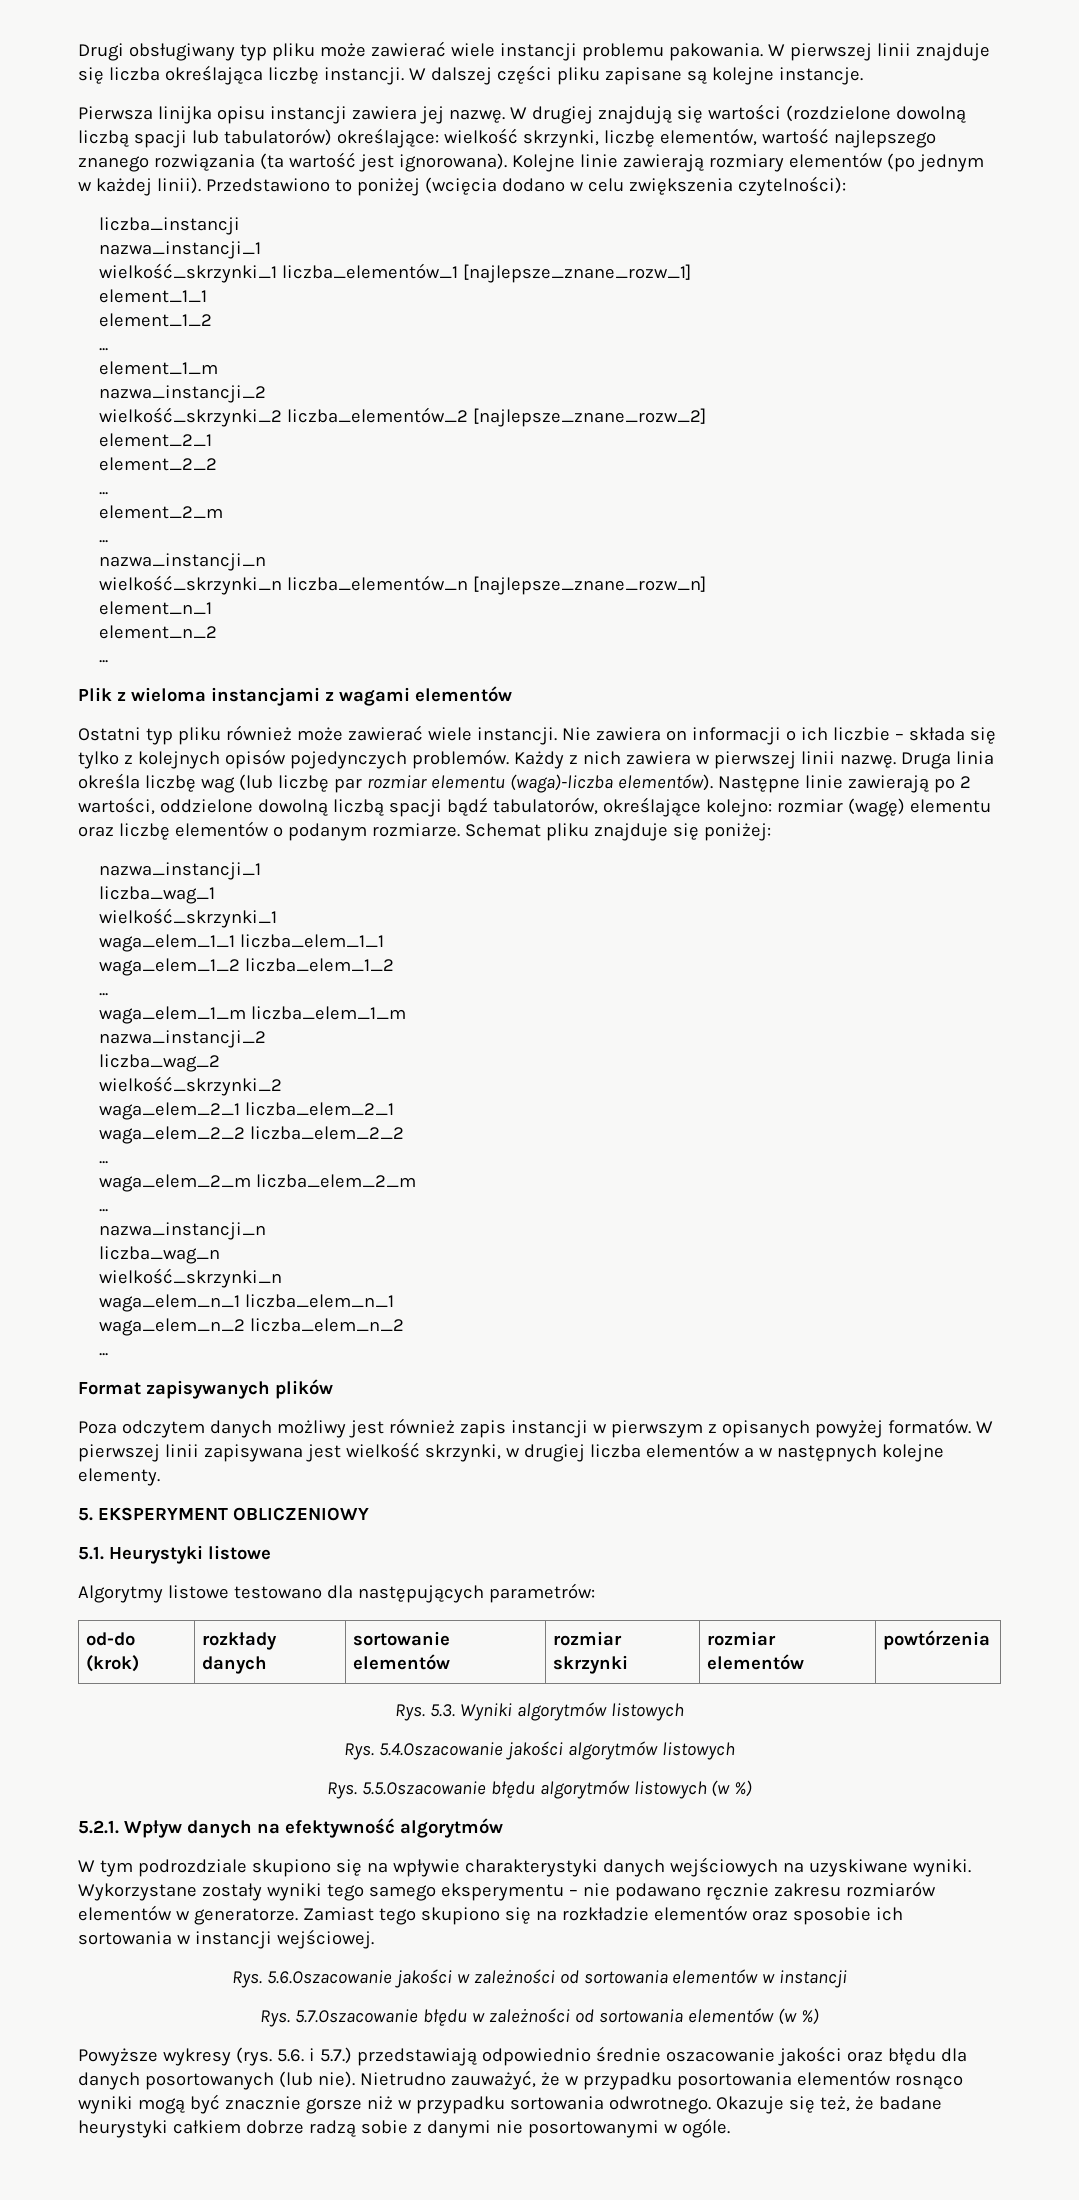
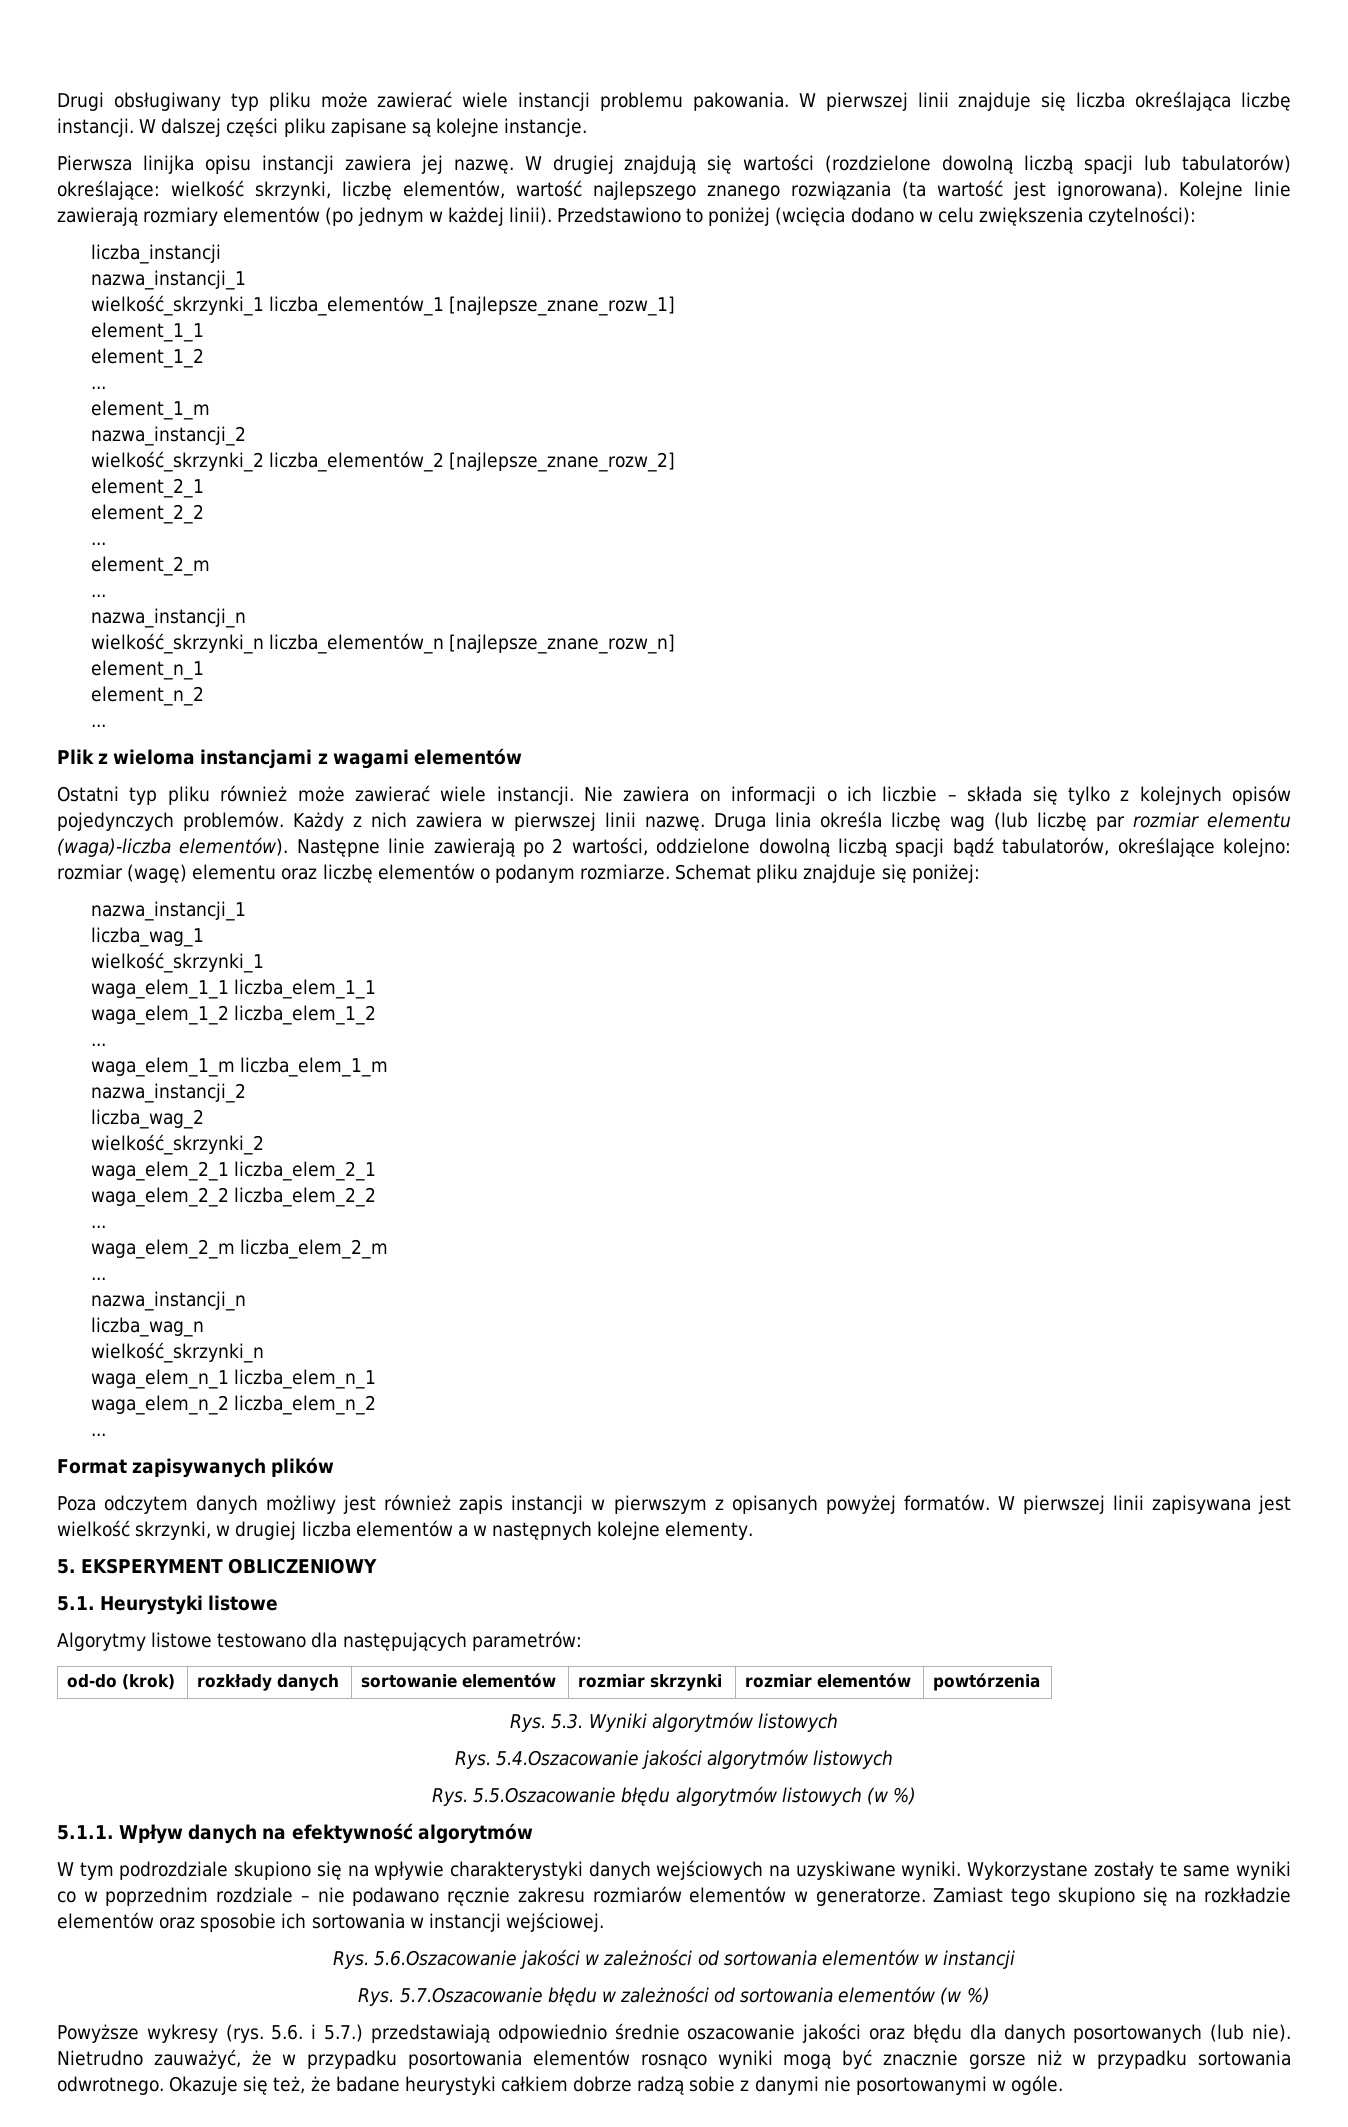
[78,1820,119,1834] 5.2.1. -> [57,1825,114,1840] 5.1.1.
[266,1883,564,1901] wyniki tego samego eksperymentu -> [1159,1861,1292,1880] [57,1887,294,1906] te same wyniki co w poprzednim rozdziale

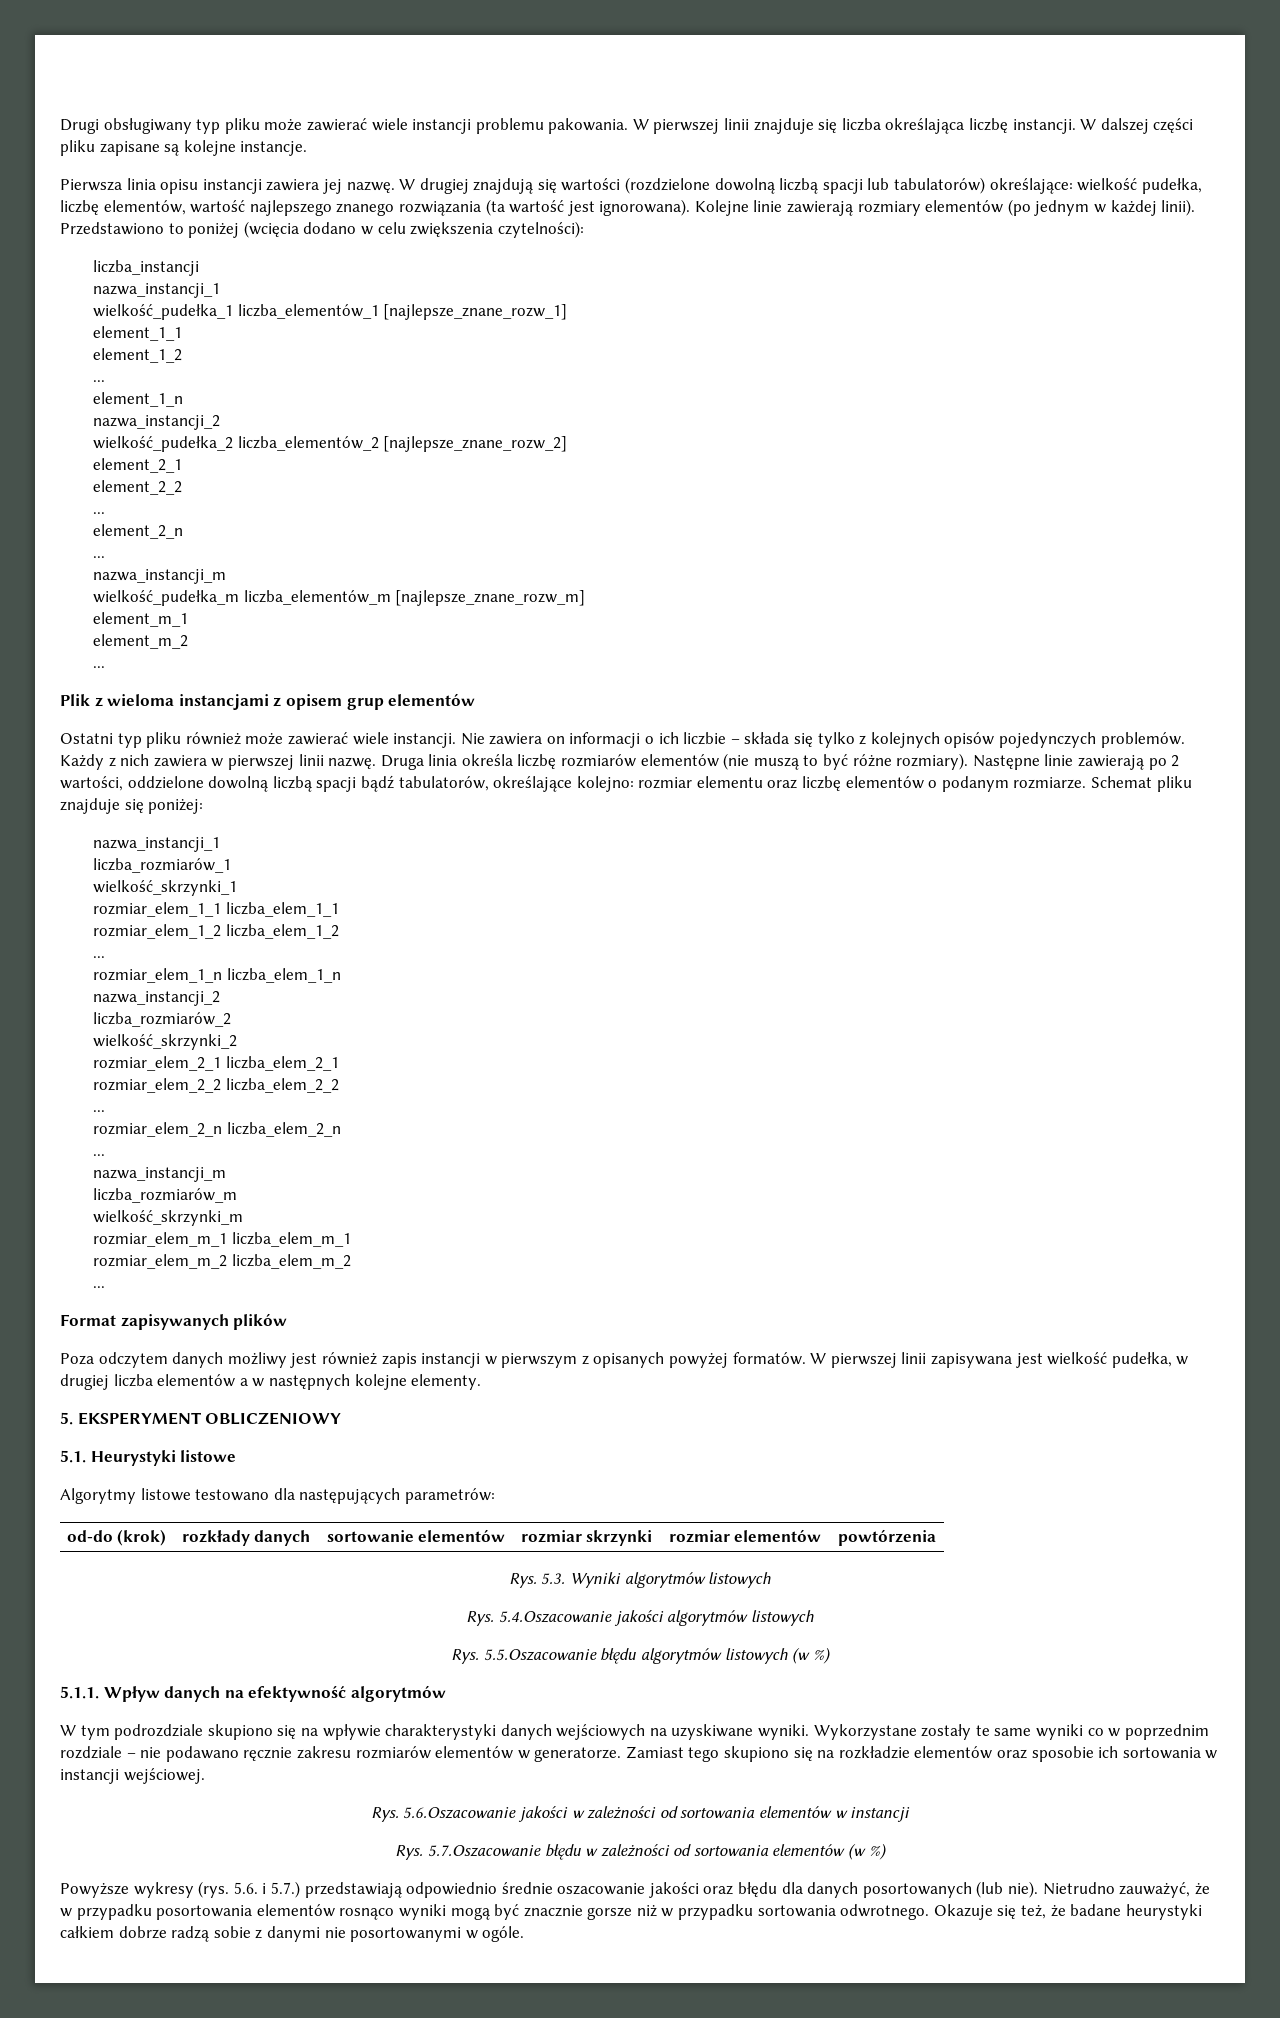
[142,155,194,174] linijka -> [126,178,156,190] linia
[254,181,331,200] skrzynki, -> [1141,178,1202,194] pudełka,
[91,295,265,316] wielkość_skrzynki_1 -> [92,304,233,320] wielkość_pudełka_1
[91,400,211,420] [91,426,247,446] [91,451,265,472] element_1_m // nazwa_instancji_2 // wielkość_skrzynki_2 -> [92,392,183,407] [92,415,220,430] [92,436,233,452] element_1_n // nazwa_instancji_2 // wielkość_pudełka_2
[91,556,211,576] [91,594,107,597] [91,608,247,628] [91,633,676,654] [91,660,205,680] [91,686,205,706] element_2_m // ... // nazwa_instancji_n // wielkość_skrzynki_n liczba_elementów_n [najlepsze_znane_rozw_n] // element_n_1 // element_n_2 -> [92,524,183,539] [92,556,105,558] [92,569,226,584] [92,590,586,606] [92,612,188,627] [92,634,188,649] element_2_n // ... // nazwa_instancji_m // wielkość_pudełka_m liczba_elementów_m [najlepsze_znane_rozw_m] // element_m_1 // element_m_2
[332,749,409,769] wagami -> [285,694,384,710] opisem grup
[949,812,1291,831] [57,837,289,857] wag (lub liczbę par rozmiar elementu (waga)-liczba elementów). -> [561,753,969,770] rozmiarów elementów (nie muszą to być różne rozmiary).
[127,864,188,883] (wagę) -> (693, 783) none
[91,927,205,947] liczba_wag_1 -> [92,858,231,873] liczba_rozmiarów_1
[91,979,230,999] waga_elem_1_1 -> [92,902,221,917] rozmiar_elem_1_1
[91,1005,230,1025] waga_elem_1_2 -> [92,924,221,939] rozmiar_elem_1_2
[91,1057,389,1077] [91,1083,247,1103] [91,1109,205,1129] waga_elem_1_m liczba_elem_1_m // nazwa_instancji_2 // liczba_wag_2 -> [92,968,341,983] [92,991,220,1006] [92,1012,231,1027] rozmiar_elem_1_n liczba_elem_1_n // nazwa_instancji_2 // liczba_rozmiarów_2
[91,1161,230,1181] waga_elem_2_1 -> [92,1056,221,1071] rozmiar_elem_2_1
[91,1187,230,1207] waga_elem_2_2 -> [92,1078,221,1093] rozmiar_elem_2_2
[91,1239,389,1259] [91,1277,107,1280] [91,1291,247,1311] [91,1317,205,1337] [91,1342,265,1363] [91,1369,377,1389] [91,1395,377,1415] waga_elem_2_m liczba_elem_2_m // ... // nazwa_instancji_n // liczba_wag_n // wielkość_skrzynki_n // waga_elem_n_1 liczba_elem_n_1 // waga_elem_n_2 liczba_elem_n_2 -> [92,1122,341,1137] [92,1154,105,1156] [92,1167,226,1182] [92,1188,237,1203] [92,1210,243,1226] [92,1232,351,1247] [92,1254,351,1269] rozmiar_elem_2_n liczba_elem_2_n // ... // nazwa_instancji_m // liczba_rozmiarów_m // wielkość_skrzynki_m // rozmiar_elem_m_1 liczba_elem_m_1 // rozmiar_elem_m_2 liczba_elem_m_2
[135,1521,212,1540] skrzynki, -> [1111,1352,1172,1368] pudełka,

